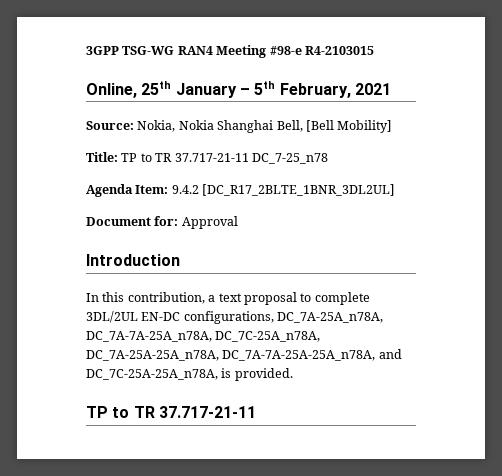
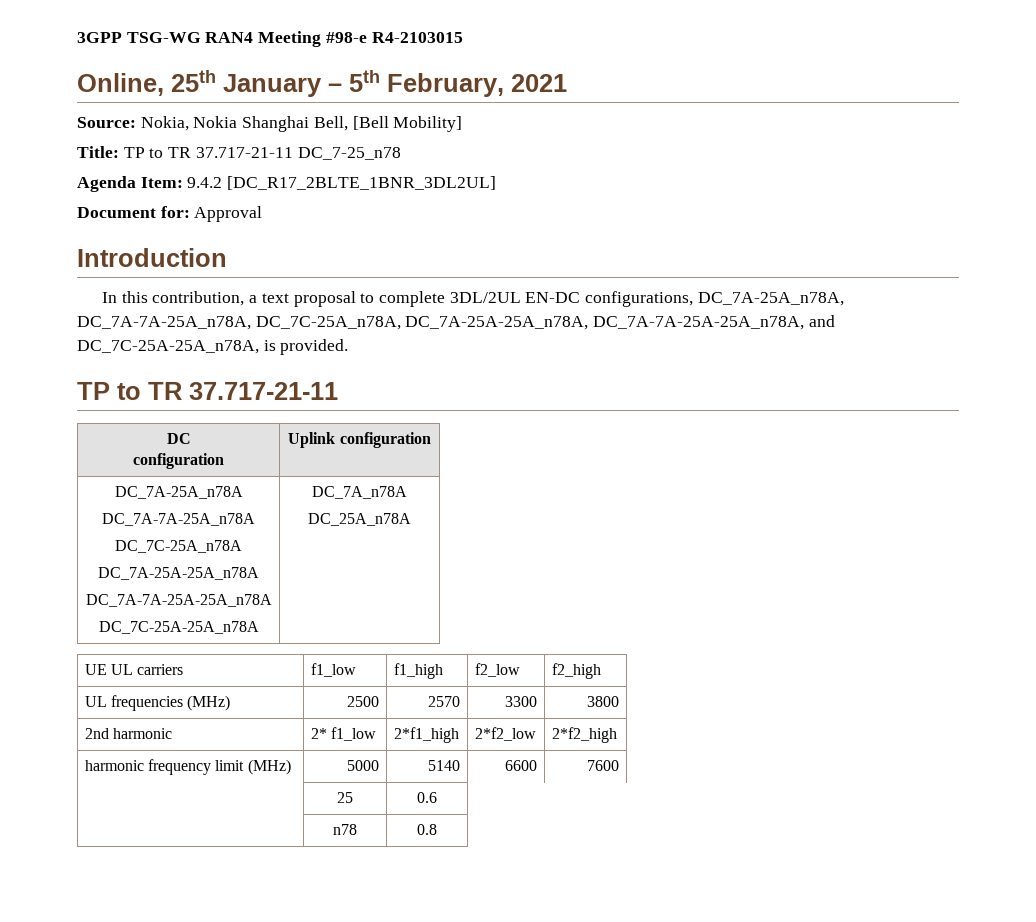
(256, 412) none -> [166,433,191,444] [133,453,224,469] [288,432,431,448] [114,486,243,499] [102,513,255,526] [115,540,242,553] [98,567,259,580] [85,594,272,607] [98,621,259,634] [312,486,407,499] [308,513,411,526] [84,664,184,675] [310,663,356,677] [393,663,443,679] [474,663,520,677] [551,663,601,679] [84,695,231,711] [347,696,380,707] [428,696,461,707] [505,696,538,707] [587,696,620,707] [84,728,173,739] [310,727,377,741] [393,727,459,743] [474,727,536,741] [551,727,617,743] [84,759,291,775] [347,760,380,771] [428,760,461,771] [505,760,538,771] [587,760,620,771] [337,792,353,803] [417,792,437,803] [333,824,357,835] [417,824,437,835] // DC // configuration | Uplink configuration // DC_7A-25A_n78A // DC_7A-7A-25A_n78A // DC_7C-25A_n78A // DC_7A-25A-25A_n78A // DC_7A-7A-25A-25A_n78A // DC_7C-25A-25A_n78A | DC_7A_n78A // DC_25A_n78A // UE UL carriers | f1_low | f1_high | f2_low | f2_high // UL frequencies (MHz) | 2500 | 2570 | 3300 | 3800 // 2nd harmonic | 2* f1_low | 2*f1_high | 2*f2_low | 2*f2_high // harmonic frequency limit (MHz) | 5000 | 5140 | 6600 | 7600 // | 25 | 0.6 // | n78 | 0.8

